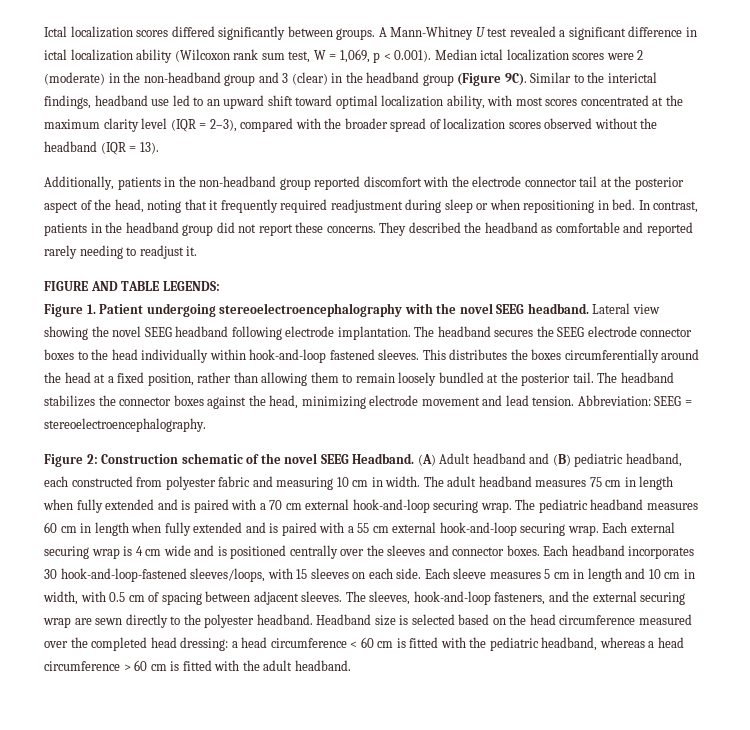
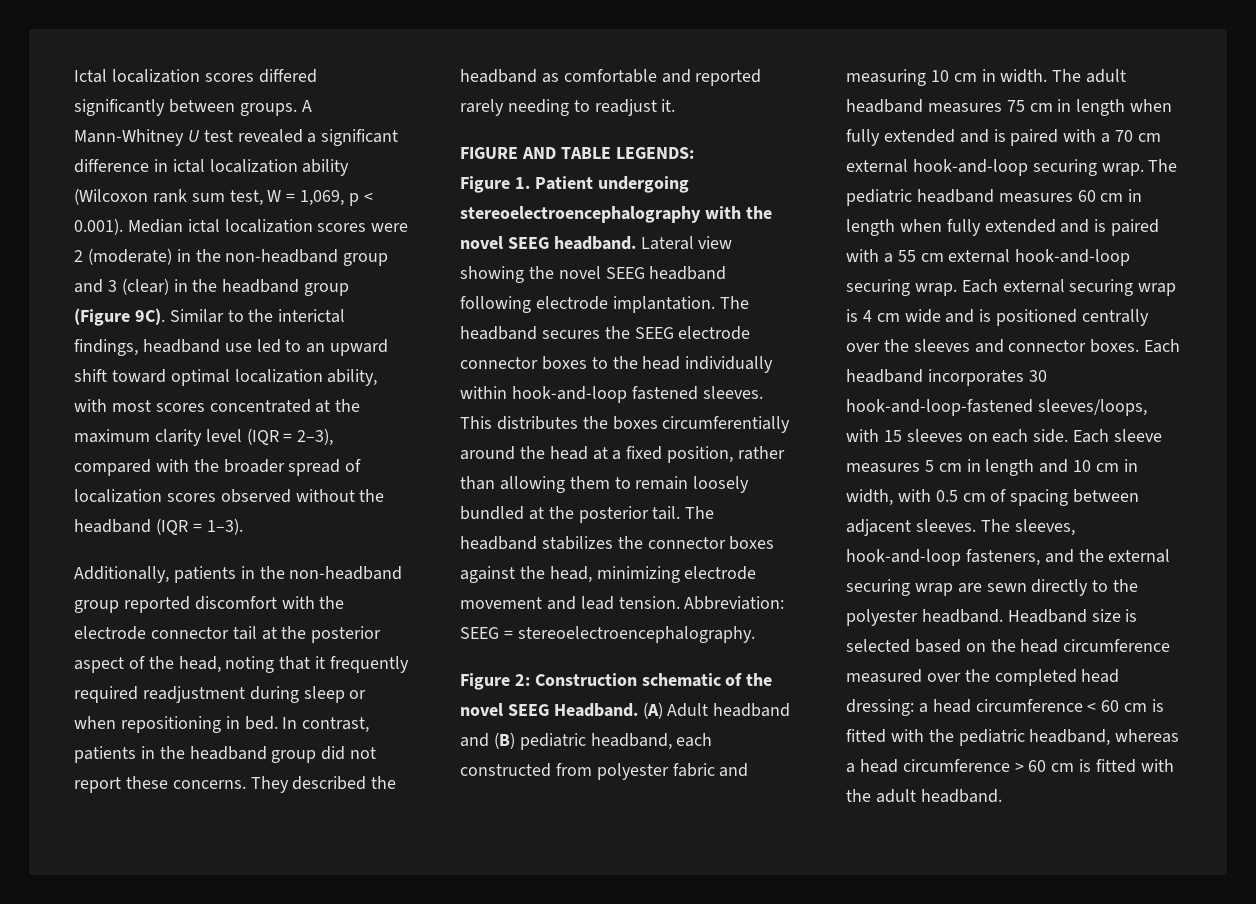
[139,142,159,154] 13). -> [206,518,243,535] 1–3).

